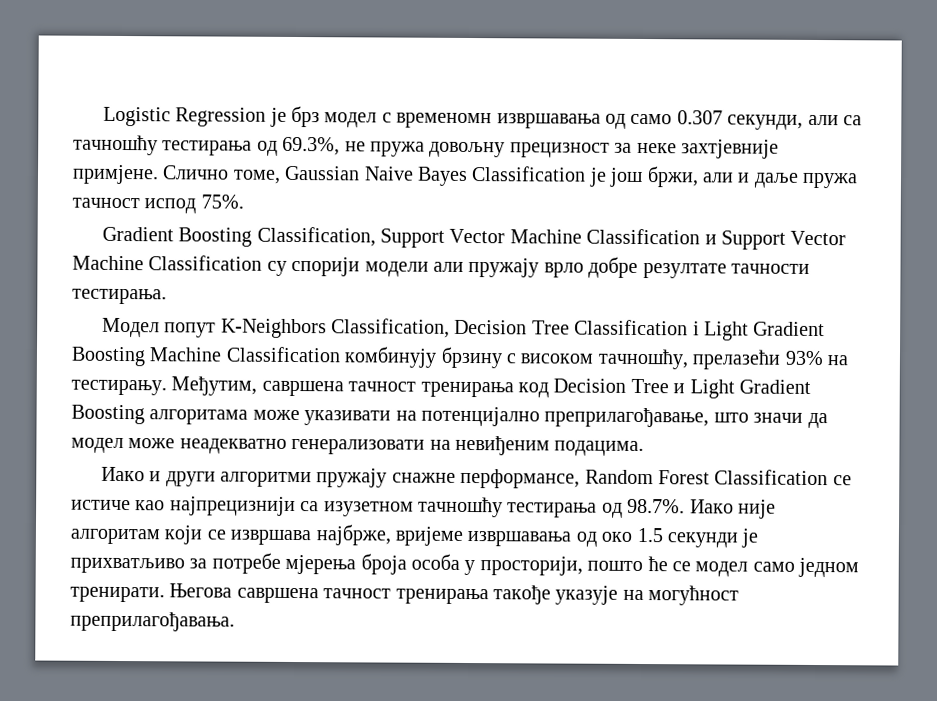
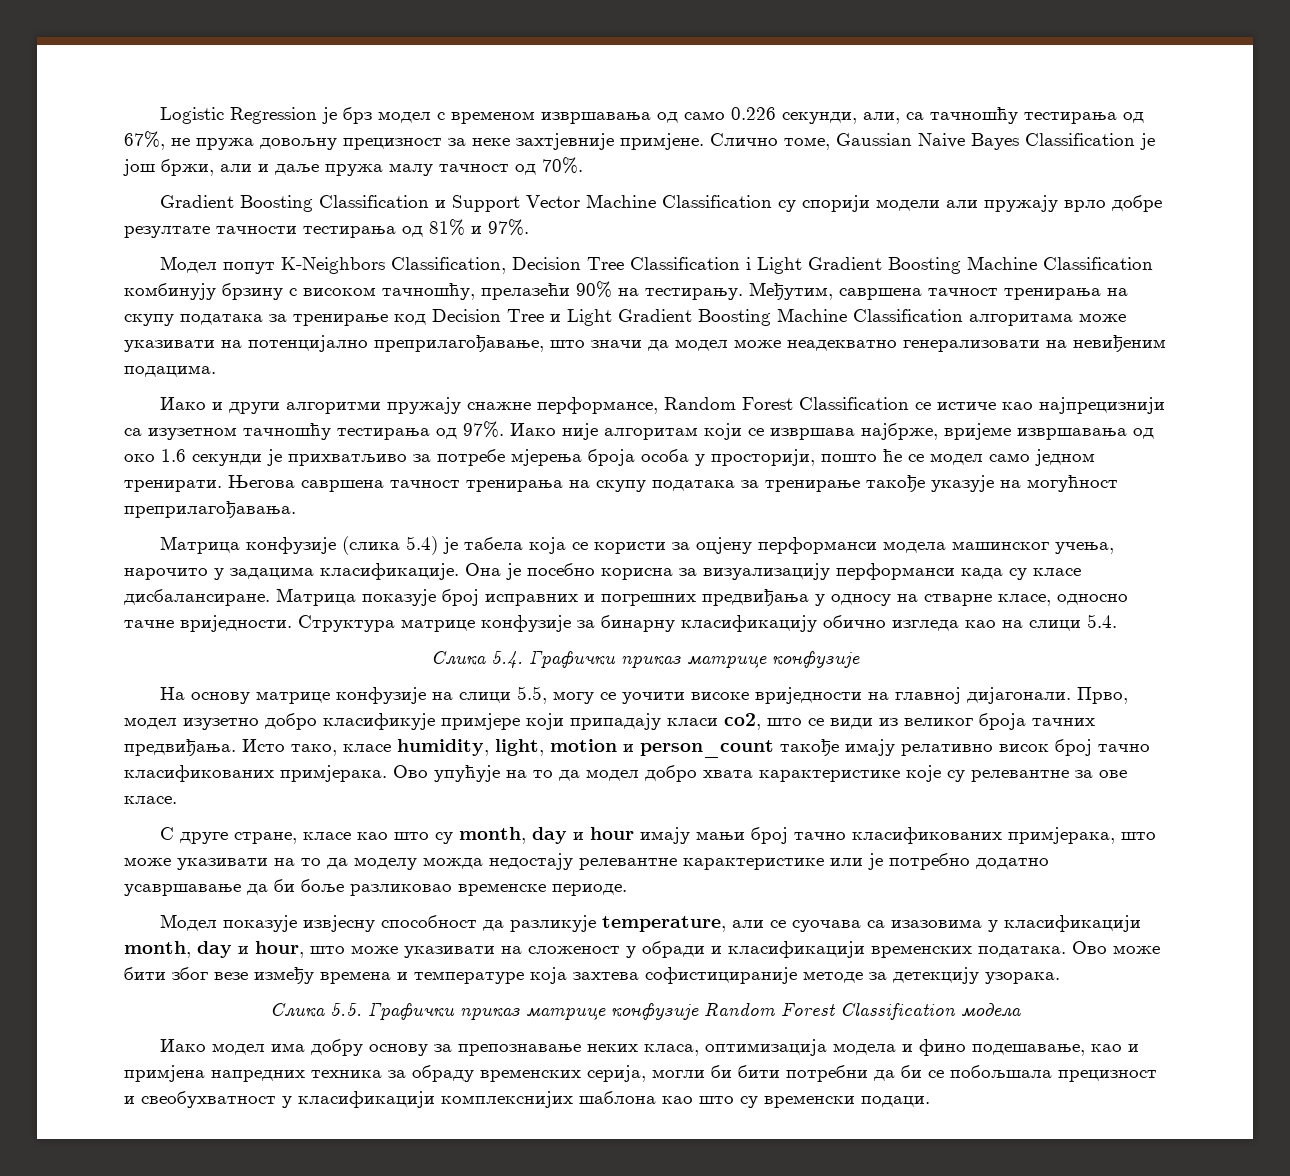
[396,112,493,129] временомн -> [451,111,536,124] временом
[676,110,839,130] 0.307 секунди, али -> [731,107,901,124] 0.226 секунди, али,
[282,136,341,156] 69.3%, -> [124,131,165,150] 67%,
[72,194,244,214] [101,226,582,248] тачност испод 75%. // Gradient Boosting Classification, Support Vector Machine -> [389,157,583,176] [160,195,314,212] малу тачност од 70%. // Gradient Boosting
[72,288,167,305] тестирања. -> [303,219,529,238] тестирања од 81% и 97%.
[784,350,824,366] 93% -> [576,281,612,298] 90%
(514, 389) none -> [1107,288,1128,296] [124,314,388,326] на скупу података за тренирање
(145, 414) none -> [777,308,963,322] Machine Classification
[627,498,686,514] 98.7%. -> [463,421,504,438] 97%.
[636,527,663,543] 1.5 -> [161,449,186,462] 1.6
(489, 596) none -> [569,480,860,492] на скупу података за тренирање
(235, 621) none -> [160,536,1115,555] [124,563,1081,580] [124,588,1128,606] [124,614,1117,632] [431,650,860,669] [160,686,1129,704] [124,713,1095,730] [124,739,1150,758] [124,765,1127,782] [124,796,177,804] [160,827,1157,844] [124,853,1049,870] [124,879,627,896] [160,914,1142,932] [124,941,1160,958] [124,967,1060,984] [270,1002,1021,1021] [160,1039,1140,1056] [124,1065,1157,1082] [124,1091,930,1108] // Матрица конфузије (слика 5.4) је табела која се користи за оцјену перформанси модела машинског учења, нарочито у задацима класификације. Она је посебно корисна за визуализацију перформанси када су класе дисбалансиране. Матрица показује број исправних и погрешних предвиђања у односу на стварне класе, односно тачне вриједности. Структура матрице конфузије за бинарну класификацију обично изгледа као на слици 5.4. // Слика 5.4. Графички приказ матрице конфузије // На основу матрице конфузије на слици 5.5, могу се уочити високе вриједности на главној дијагонали. Прво, модел изузетно добро класификује примјере који припадају класи co2, што се види из великог броја тачних предвиђања. Исто тако, класе humidity, light, motion и person_count такође имају релативно висок број тачно класификованих примјерака. Ово упућује на то да модел добро хвата карактеристике које су релевантне за ове класе. // С друге стране, класе као што су month, day и hour имају мањи број тачно класификованих примјерака, што може указивати на то да моделу можда недостају релевантне карактеристике или је потребно додатно усавршавање да би боље разликовао временске периоде. // Модел показује извјесну способност да разликује temperature, али се суочава са изазовима у класификацији month, day и hour, што може указивати на сложеност у обради и класификацији временских података. Ово може бити због везе између времена и температуре која захтева софистицираније методе за детекцију узорака. // Слика 5.5. Графички приказ матрице конфузије Random Forest Classification модела // Иако модел има добру основу за препознавање неких класа, оптимизација модела и фино подешавање, као и примјена напредних техника за обраду временских серија, могли би бити потребни да би се побољшала прецизност и свеобухватност у класификацији комплекснијих шаблона као што су временски подаци.

